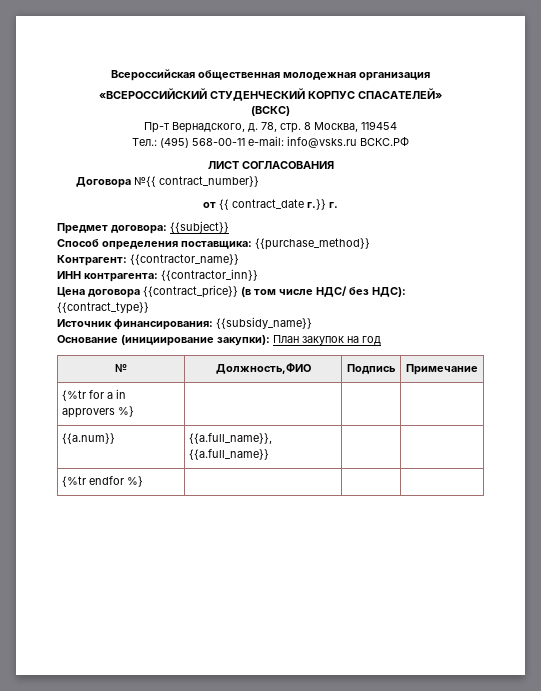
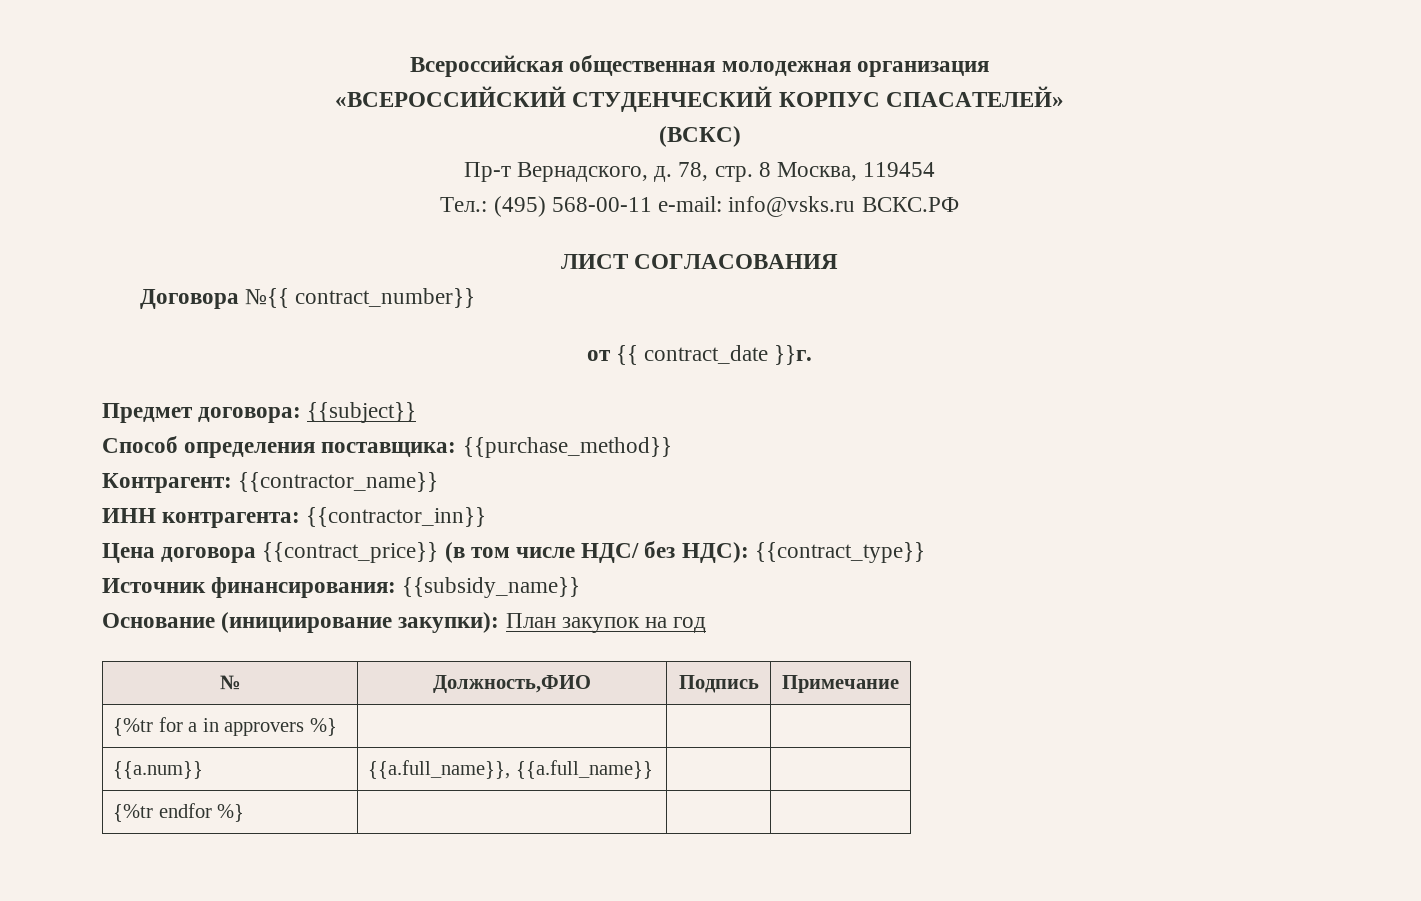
[307,199,338,210] г.}} г. -> [774,345,813,365] }}г.

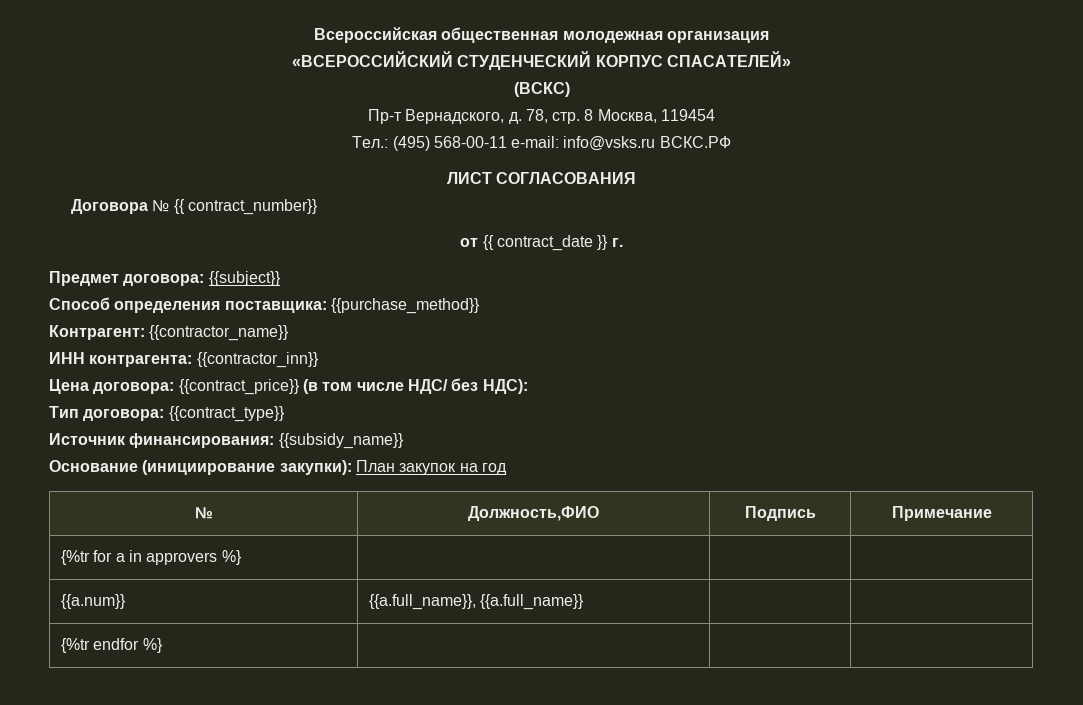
[245,288,290,308] №{{ -> [152,199,185,214] № {{
[774,345,813,365] }}г. -> [597,235,623,250] }} г.
[161,547,257,563] договора -> [93,382,175,394] договора:
(749, 552) none -> [49,406,165,421] // Тип договора:

